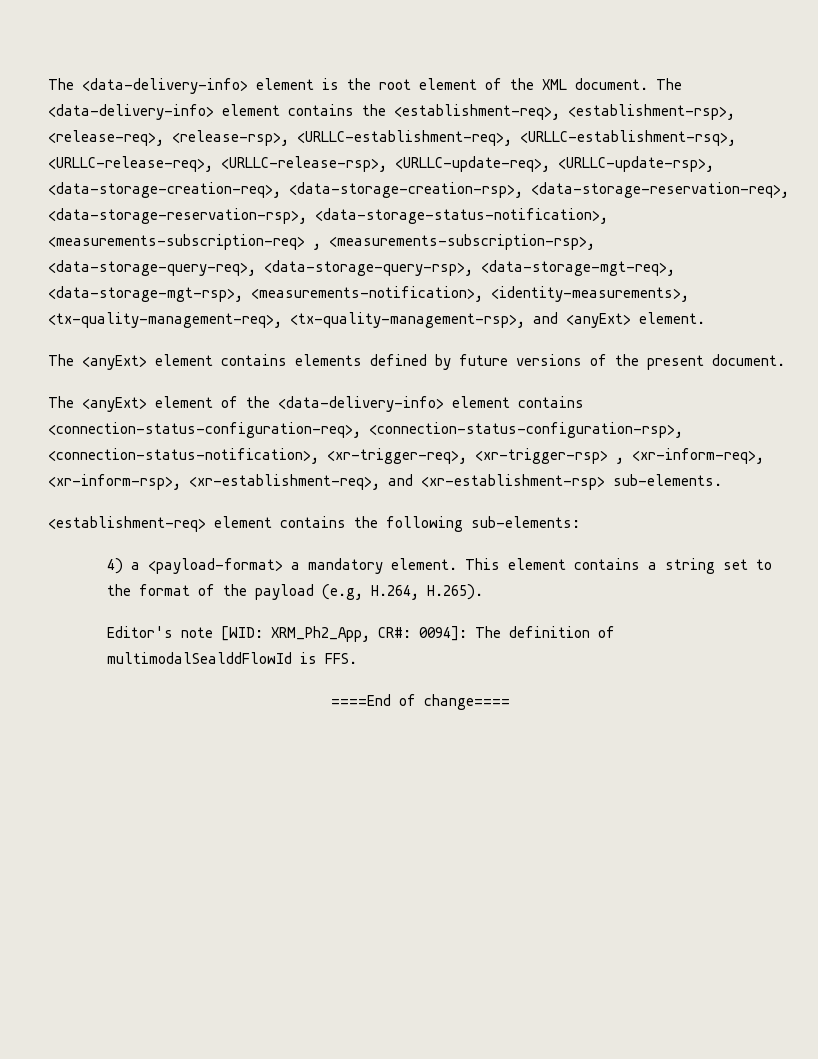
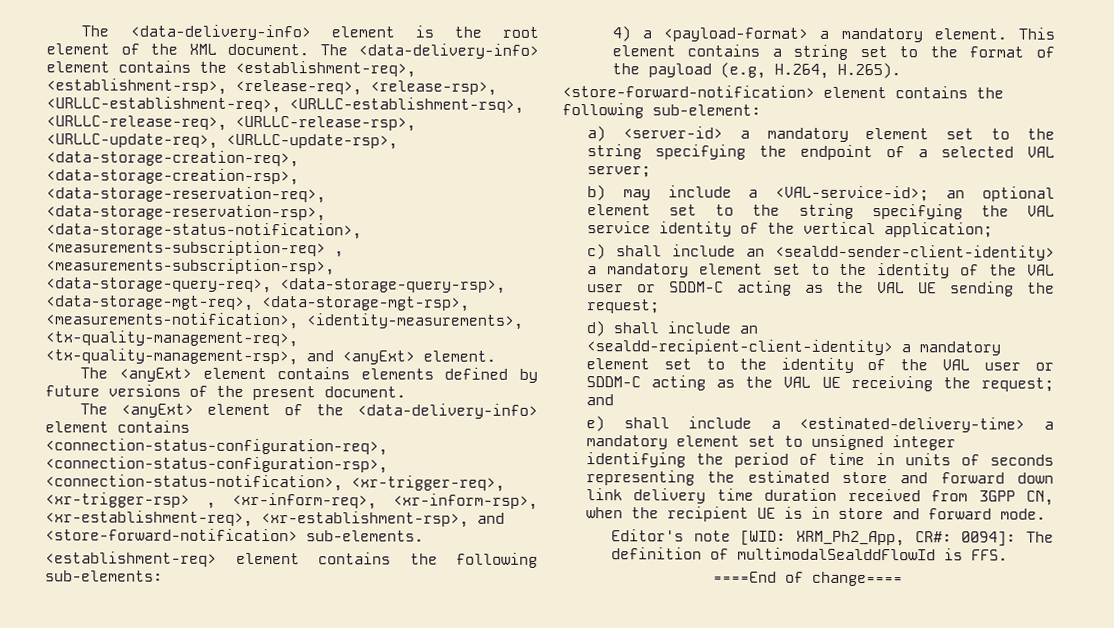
[388,474,605,490] and <xr-establishment-rsp> -> [261,511,505,528] [45,528,298,542] <xr-establishment-rsp>, and <store-forward-notification>
(484, 592) none -> [562,85,1004,99] [562,103,761,119] [586,126,1055,142] [586,144,1055,161] [586,166,651,178] [586,185,1055,202] [586,203,1055,220] [586,221,993,238] [586,244,1055,261] [586,263,1055,279] [586,280,1055,297] [586,299,660,314] [585,321,758,337] [585,339,1001,356] [585,357,1054,373] [585,375,1054,392] [585,394,614,406] [585,416,1054,433] [585,434,956,451] [585,452,1054,468] [585,470,1054,486] [585,488,1054,506] [585,506,1046,522] // <store-forward-notification> element contains the following sub-element: // a) <server-id> a mandatory element set to the string specifying the endpoint of a selected VAL server; // b) may include a <VAL-service-id>; an optional element set to the string specifying the VAL service identity of the vertical application; // c) shall include an <sealdd-sender-client-identity> a mandatory element set to the identity of the VAL user or SDDM-C acting as the VAL UE sending the request; // d) shall include an <sealdd-recipient-client-identity> a mandatory element set to the identity of the VAL user or SDDM-C acting as the VAL UE receiving the request; and // e) shall include a <estimated-delivery-time> a mandatory element set to unsigned integer identifying the period of time in units of seconds representing the estimated store and forward down link delivery time duration received from 3GPP CN, when the recipient UE is in store and forward mode.

